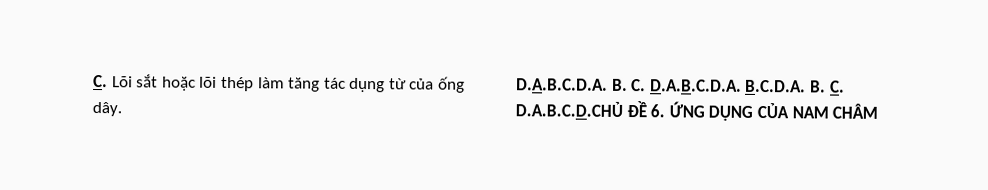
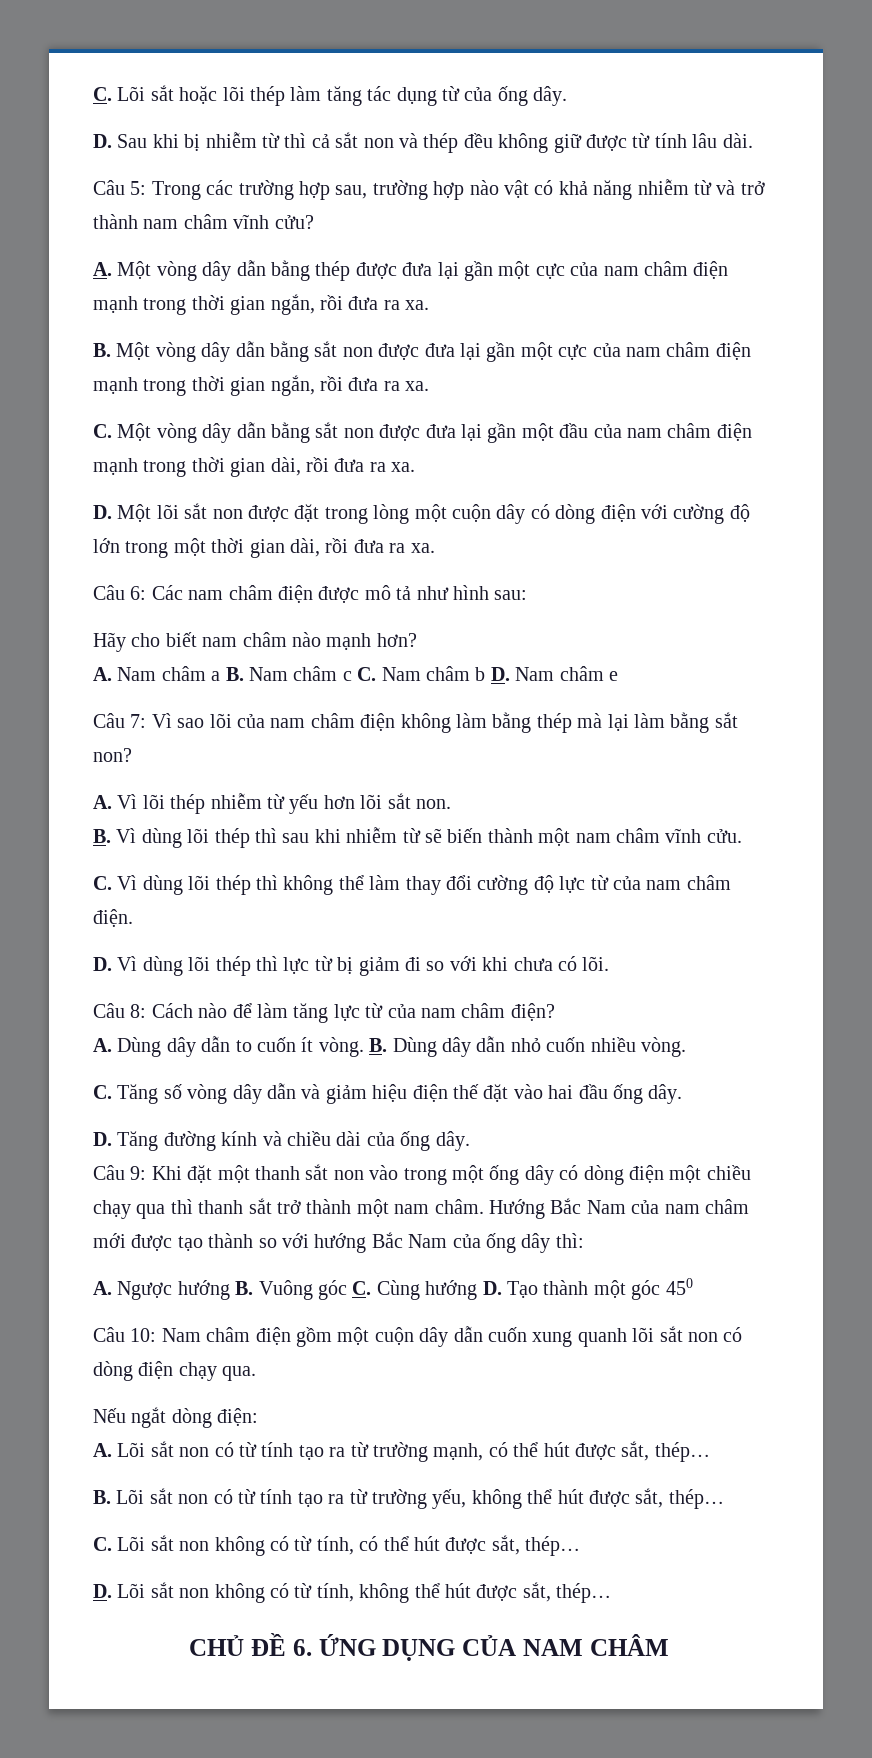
[516,78,845,93] [515,101,623,117] D.A.B.C.D.A. B. C. D.A.B.C.D.A. B.C.D.A. B. C. D.A.B.C.D.CHỦ -> [93,132,753,153] [93,179,765,200] [93,214,314,229] [93,260,729,281] [93,294,430,315] [93,341,751,362] [93,375,430,396] [93,422,752,443] [93,457,416,477] [93,503,750,524] [93,538,435,558] [93,585,528,603] [93,632,417,652] [93,666,618,681] [93,712,738,733] [93,748,132,762] [93,793,451,814] [93,827,742,848] [93,875,731,895] [93,909,133,927] [93,956,610,976] [93,1003,555,1023] [93,1036,686,1057] [93,1083,683,1104] [93,1131,470,1151] [93,1164,751,1185] [93,1198,749,1219] [93,1232,584,1253] [93,1278,693,1300] [93,1326,743,1347] [93,1361,257,1381] [93,1407,259,1428] [93,1441,710,1462] [93,1488,724,1509] [93,1535,581,1556] [93,1582,612,1603] [189,1635,245,1656] D. Sau khi bị nhiễm từ thì cả sắt non và thép đều không giữ được từ tính lâu dài. // Câu 5: Trong các trường hợp sau, trường hợp nào vật có khả năng nhiễm từ và trở thành nam châm vĩnh cửu? // A. Một vòng dây dẫn bằng thép được đưa lại gần một cực của nam châm điện mạnh trong thời gian ngắn, rồi đưa ra xa. // B. Một vòng dây dẫn bằng sắt non được đưa lại gần một cực của nam châm điện mạnh trong thời gian ngắn, rồi đưa ra xa. // C. Một vòng dây dẫn bằng sắt non được đưa lại gần một đầu của nam châm điện mạnh trong thời gian dài, rồi đưa ra xa. // D. Một lõi sắt non được đặt trong lòng một cuộn dây có dòng điện với cường độ lớn trong một thời gian dài, rồi đưa ra xa. // Câu 6: Các nam châm điện được mô tả như hình sau: // Hãy cho biết nam châm nào mạnh hơn? // A. Nam châm a B. Nam châm c C. Nam châm b D. Nam châm e // Câu 7: Vì sao lõi của nam châm điện không làm bằng thép mà lại làm bằng sắt non? // A. Vì lõi thép nhiễm từ yếu hơn lõi sắt non. // B. Vì dùng lõi thép thì sau khi nhiễm từ sẽ biến thành một nam châm vĩnh cửu. // C. Vì dùng lõi thép thì không thể làm thay đổi cường độ lực từ của nam châm điện. // D. Vì dùng lõi thép thì lực từ bị giảm đi so với khi chưa có lõi. // Câu 8: Cách nào để làm tăng lực từ của nam châm điện? // A. Dùng dây dẫn to cuốn ít vòng. B. Dùng dây dẫn nhỏ cuốn nhiều vòng. // C. Tăng số vòng dây dẫn và giảm hiệu điện thế đặt vào hai đầu ống dây. // D. Tăng đường kính và chiều dài của ống dây. // Câu 9: Khi đặt một thanh sắt non vào trong một ống dây có dòng điện một chiều chạy qua thì thanh sắt trở thành một nam châm. Hướng Bắc Nam của nam châm mới được tạo thành so với hướng Bắc Nam của ống dây thì: // A. Ngược hướng B. Vuông góc C. Cùng hướng D. Tạo thành một góc 450 // Câu 10: Nam châm điện gồm một cuộn dây dẫn cuốn xung quanh lõi sắt non có dòng điện chạy qua. // Nếu ngắt dòng điện: // A. Lõi sắt non có từ tính tạo ra từ trường mạnh, có thể hút được sắt, thép… // B. Lõi sắt non có từ tính tạo ra từ trường yếu, không thể hút được sắt, thép… // C. Lõi sắt non không có từ tính, có thể hút được sắt, thép… // D. Lõi sắt non không có từ tính, không thể hút được sắt, thép… // CHỦ

